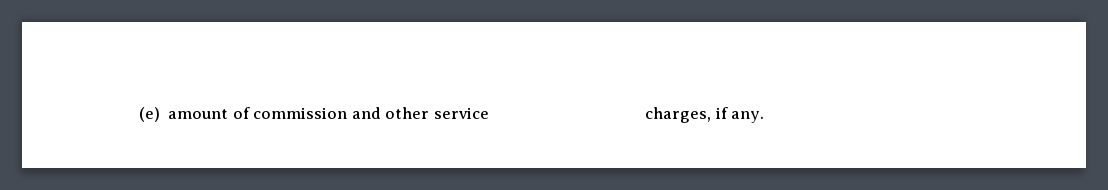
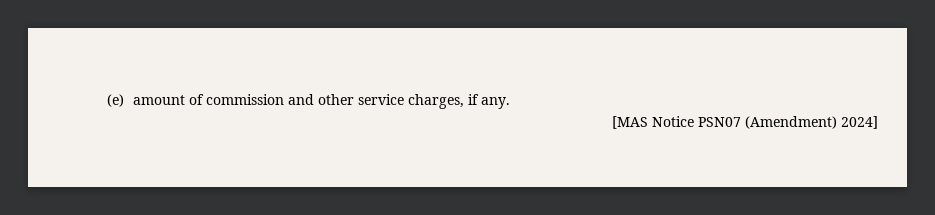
(765, 117) none -> [612,116,878,129] // [MAS Notice PSN07 (Amendment) 2024]

